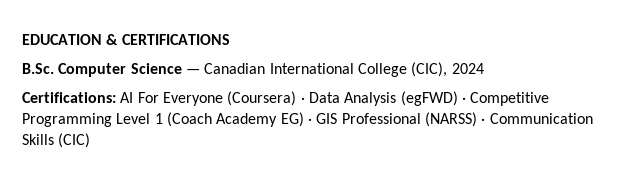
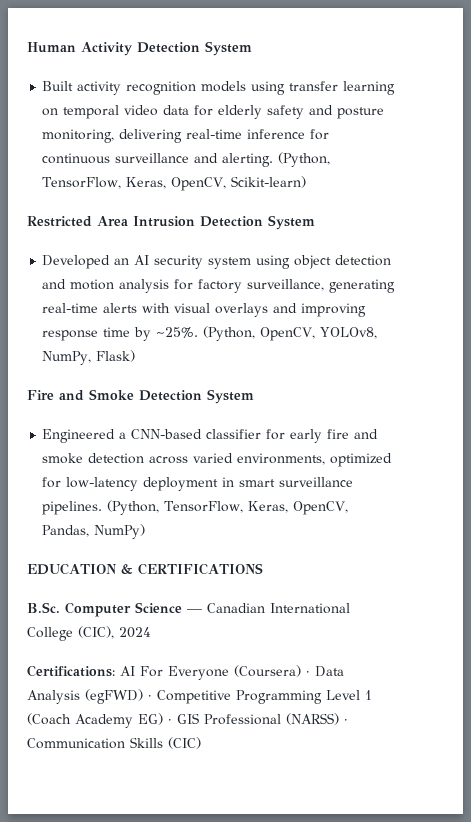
(22, 39) none -> [27,41,252,56] [42,81,396,95] [42,105,385,119] [42,129,330,143] [42,152,331,167] [42,176,307,191] [27,215,315,230] [42,255,392,269] [42,279,396,293] [42,303,367,317] [42,326,378,341] [42,350,136,365] [27,389,254,404] [42,429,379,443] [42,453,393,467] [42,477,354,491] [42,500,349,515] [42,524,146,539] Human Activity Detection System // Built activity recognition models using transfer learning on temporal video data for elderly safety and posture monitoring, delivering real-time inference for continuous surveillance and alerting. (Python, TensorFlow, Keras, OpenCV, Scikit-learn) // Restricted Area Intrusion Detection System // Developed an AI security system using object detection and motion analysis for factory surveillance, generating real-time alerts with visual overlays and improving response time by ~25%. (Python, OpenCV, YOLOv8, NumPy, Flask) // Fire and Smoke Detection System // Engineered a CNN-based classifier for early fire and smoke detection across varied environments, optimized for low-latency deployment in smart surveillance pipelines. (Python, TensorFlow, Keras, OpenCV, Pandas, NumPy) //

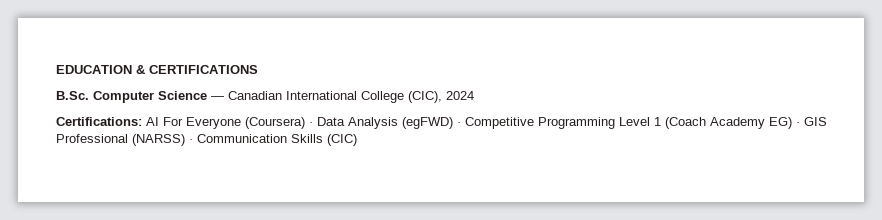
[27,41,252,56] [42,81,396,95] [42,105,385,119] [42,129,330,143] [42,152,331,167] [42,176,307,191] [27,215,315,230] [42,255,392,269] [42,279,396,293] [42,303,367,317] [42,326,378,341] [42,350,136,365] [27,389,254,404] [42,429,379,443] [42,453,393,467] [42,477,354,491] [42,500,349,515] [42,524,146,539] Human Activity Detection System // Built activity recognition models using transfer learning on temporal video data for elderly safety and posture monitoring, delivering real-time inference for continuous surveillance and alerting. (Python, TensorFlow, Keras, OpenCV, Scikit-learn) // Restricted Area Intrusion Detection System // Developed an AI security system using object detection and motion analysis for factory surveillance, generating real-time alerts with visual overlays and improving response time by ~25%. (Python, OpenCV, YOLOv8, NumPy, Flask) // Fire and Smoke Detection System // Engineered a CNN-based classifier for early fire and smoke detection across varied environments, optimized for low-latency deployment in smart surveillance pipelines. (Python, TensorFlow, Keras, OpenCV, Pandas, NumPy) // -> (56, 69) none

